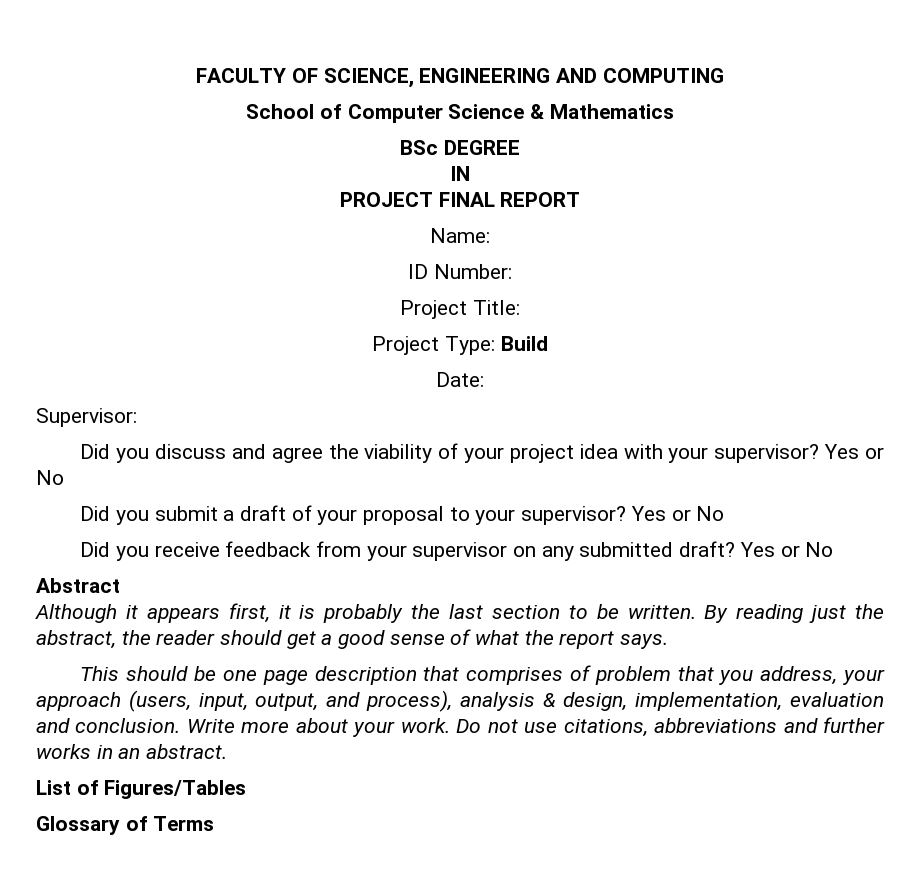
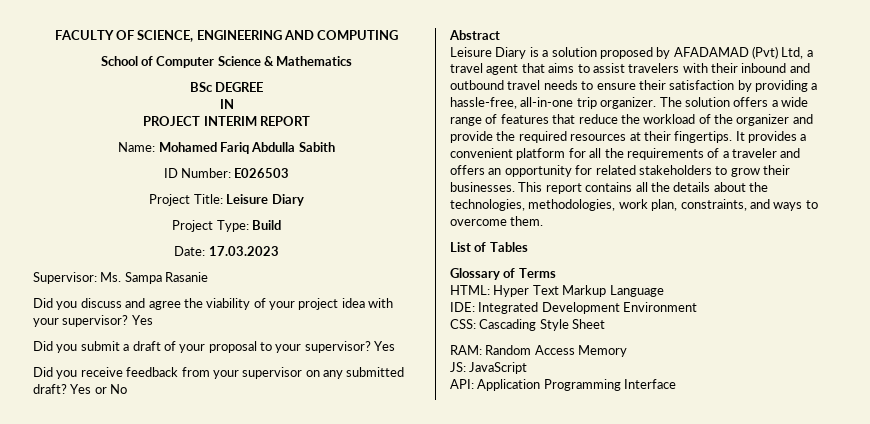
[438,192,495,207] FINAL -> [203,116,257,126] INTERIM
(490, 235) none -> [158,142,335,154] Mohamed Fariq Abdulla Sabith
(512, 271) none -> [234,168,290,178] E026503
(520, 307) none -> [226,194,304,206] Leisure Diary
(484, 379) none -> [208,246,279,256] 17.03.2023
(137, 417) none -> [100,272,209,284] Ms. Sampa Rasanie
[865,447,885,459] [36,470,64,485] or No -> (153, 320) none
[671,506,725,521] or No -> (396, 346) none
[35,603,884,623] [36,629,669,649] [80,665,885,685] [36,690,884,712] [36,717,885,737] [36,744,228,759] Although it appears first, it is probably the last section to be written. By reading just the abstract, the reader should get a good sense of what the report says. // This should be one page description that comprises of problem that you address, your approach (users, input, output, and process), analysis & design, implementation, evaluation and conclusion. Write more about your work. Do not use citations, abbreviations and further works in an abstract. -> [450,46,813,59] [450,63,810,75] [450,80,818,92] [450,97,808,109] [450,114,813,126] [450,131,807,143] [450,148,801,160] [450,165,790,177] [450,182,768,194] [450,199,818,211] [450,216,544,226] Leisure Diary is a solution proposed by AFADAMAD (Pvt) Ltd, a travel agent that aims to assist travelers with their inbound and outbound travel needs to ensure their satisfaction by providing a hassle-free, all-in-one trip organizer. The solution offers a wide range of features that reduce the workload of the organizer and provide the required resources at their fingertips. It provides a convenient platform for all the requirements of a traveler and offers an opportunity for related stakeholders to grow their businesses. This report contains all the details about the technologies, methodologies, work plan, constraints, and ways to overcome them.
[104,780,247,799] Figures/Tables -> [489,242,528,252] Tables
(215, 823) none -> [450,285,664,297] [450,302,698,314] [450,319,606,331] [450,345,628,357] [450,362,528,374] [450,379,677,391] // HTML: Hyper Text Markup Language // IDE: Integrated Development Environment // CSS: Cascading Style Sheet // RAM: Random Access Memory // JS: JavaScript // API: Application Programming Interface

